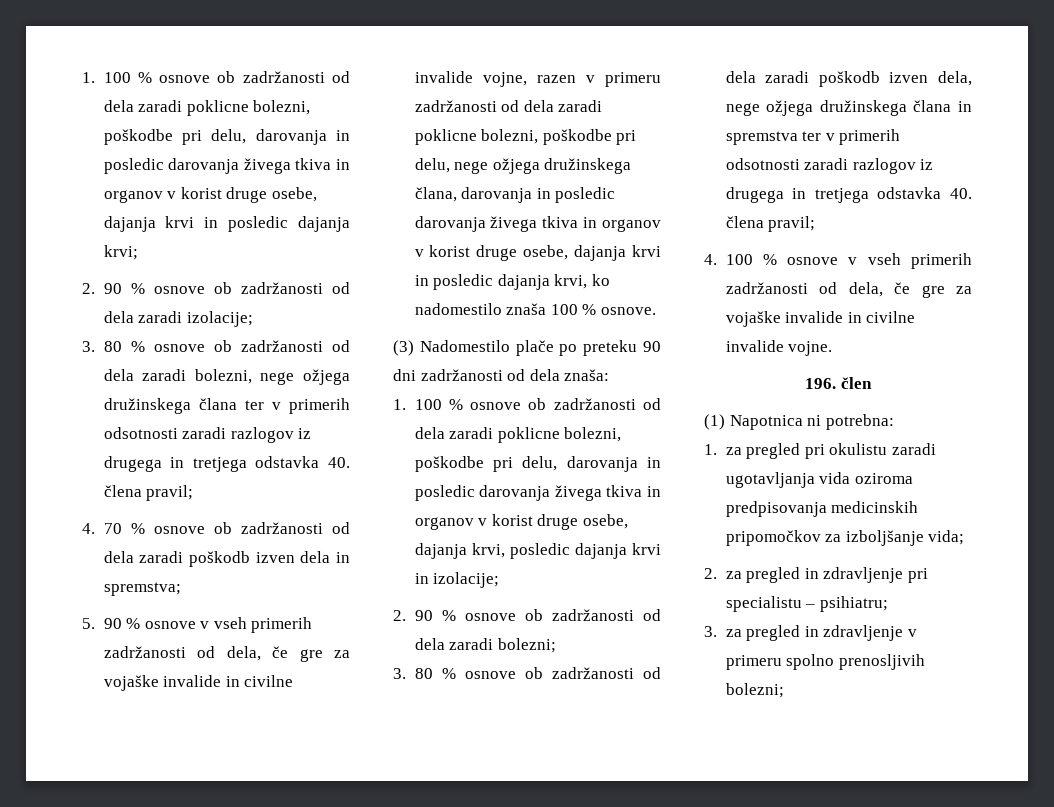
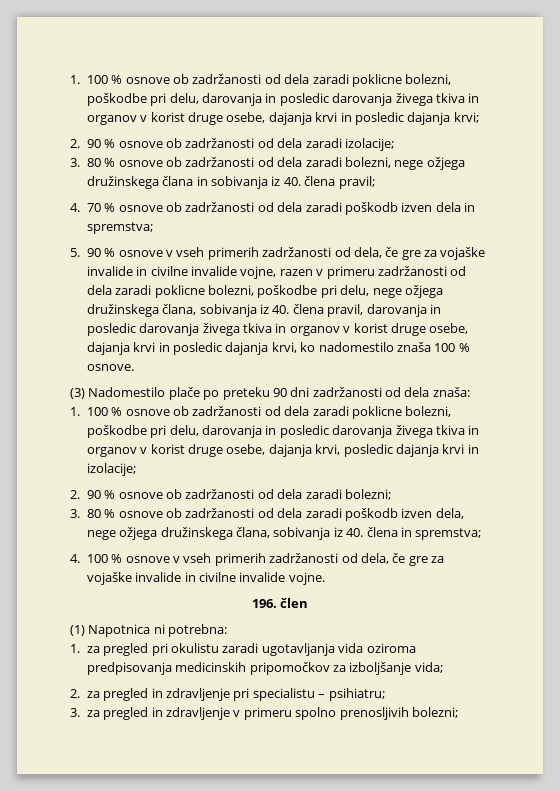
[244,398,350,414] [103,427,312,443] [103,456,320,472] ter v primerih odsotnosti zaradi razlogov iz drugega in tretjega odstavka -> [196,176,281,189] in sobivanja iz
(457, 194) none -> [199,304,364,317] sobivanja iz 40. člena pravil,
[913,100,972,112] [725,129,901,145] [725,158,934,174] [725,187,972,203] [725,216,816,232] člana in spremstva ter v primerih odsotnosti zaradi razlogov iz drugega in tretjega odstavka 40. člena pravil; -> [236,527,482,540] člana, sobivanja iz 40. člena in spremstva;

